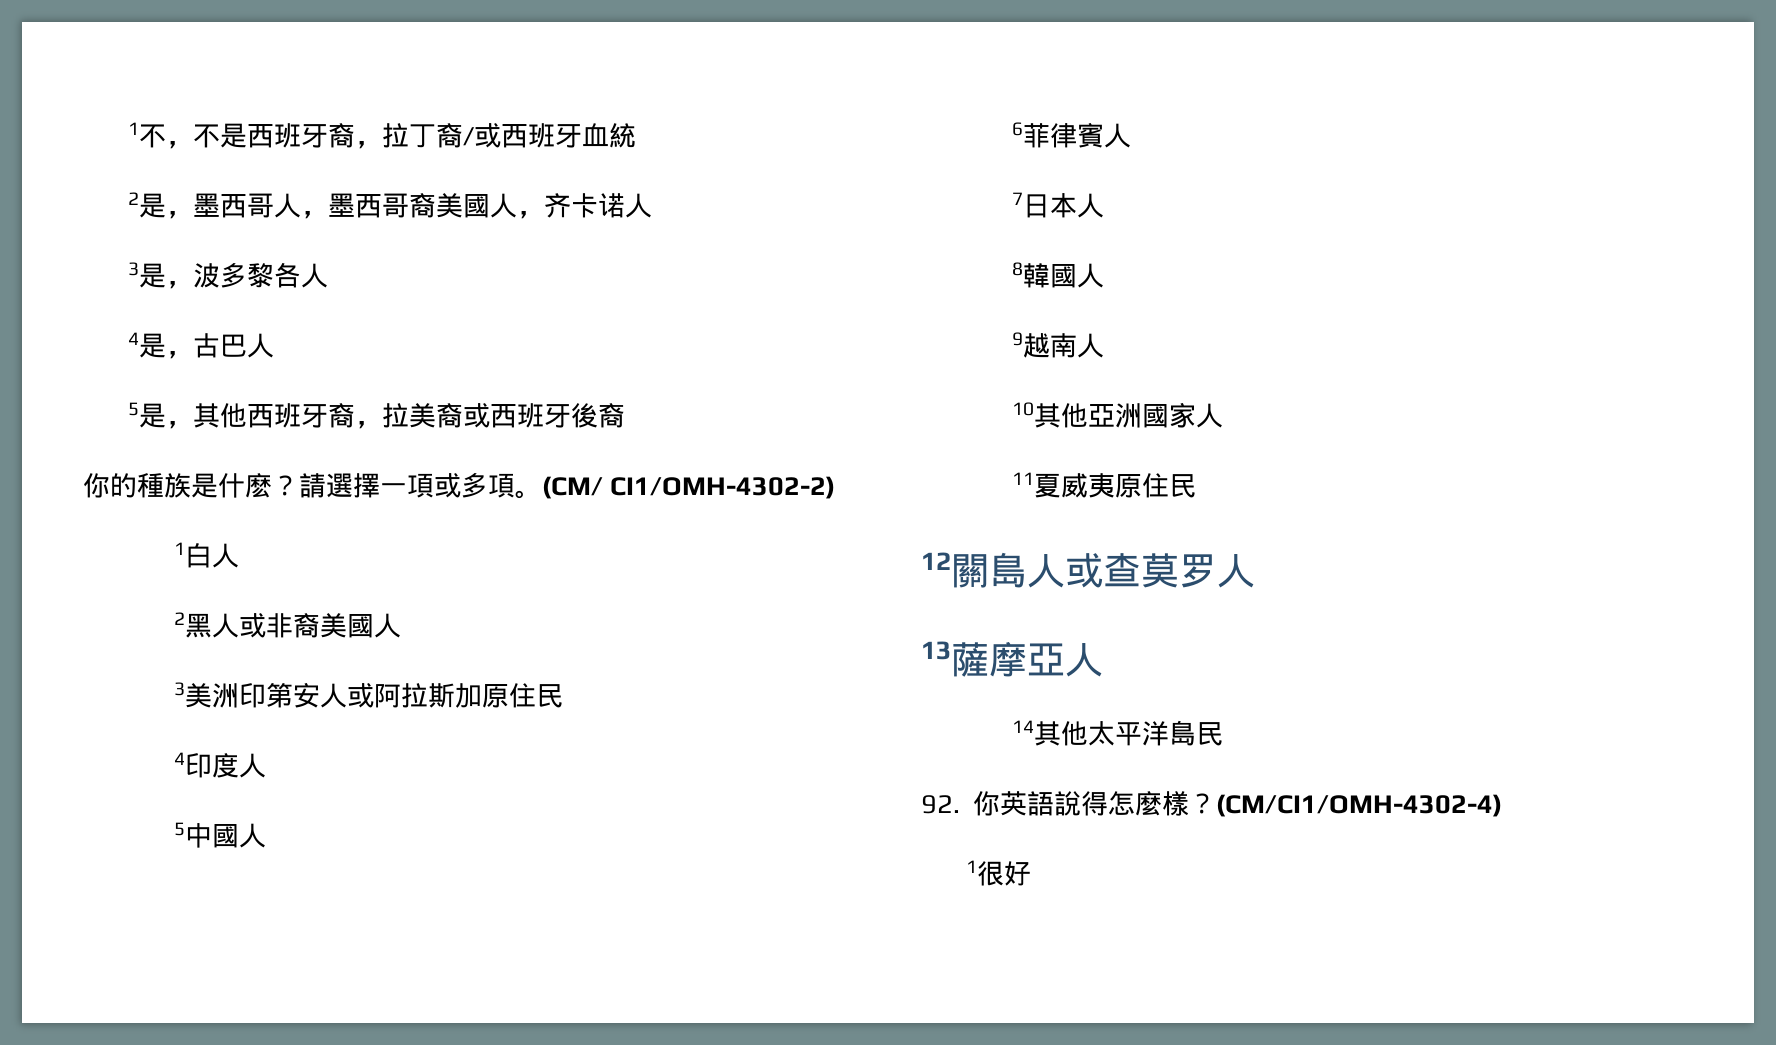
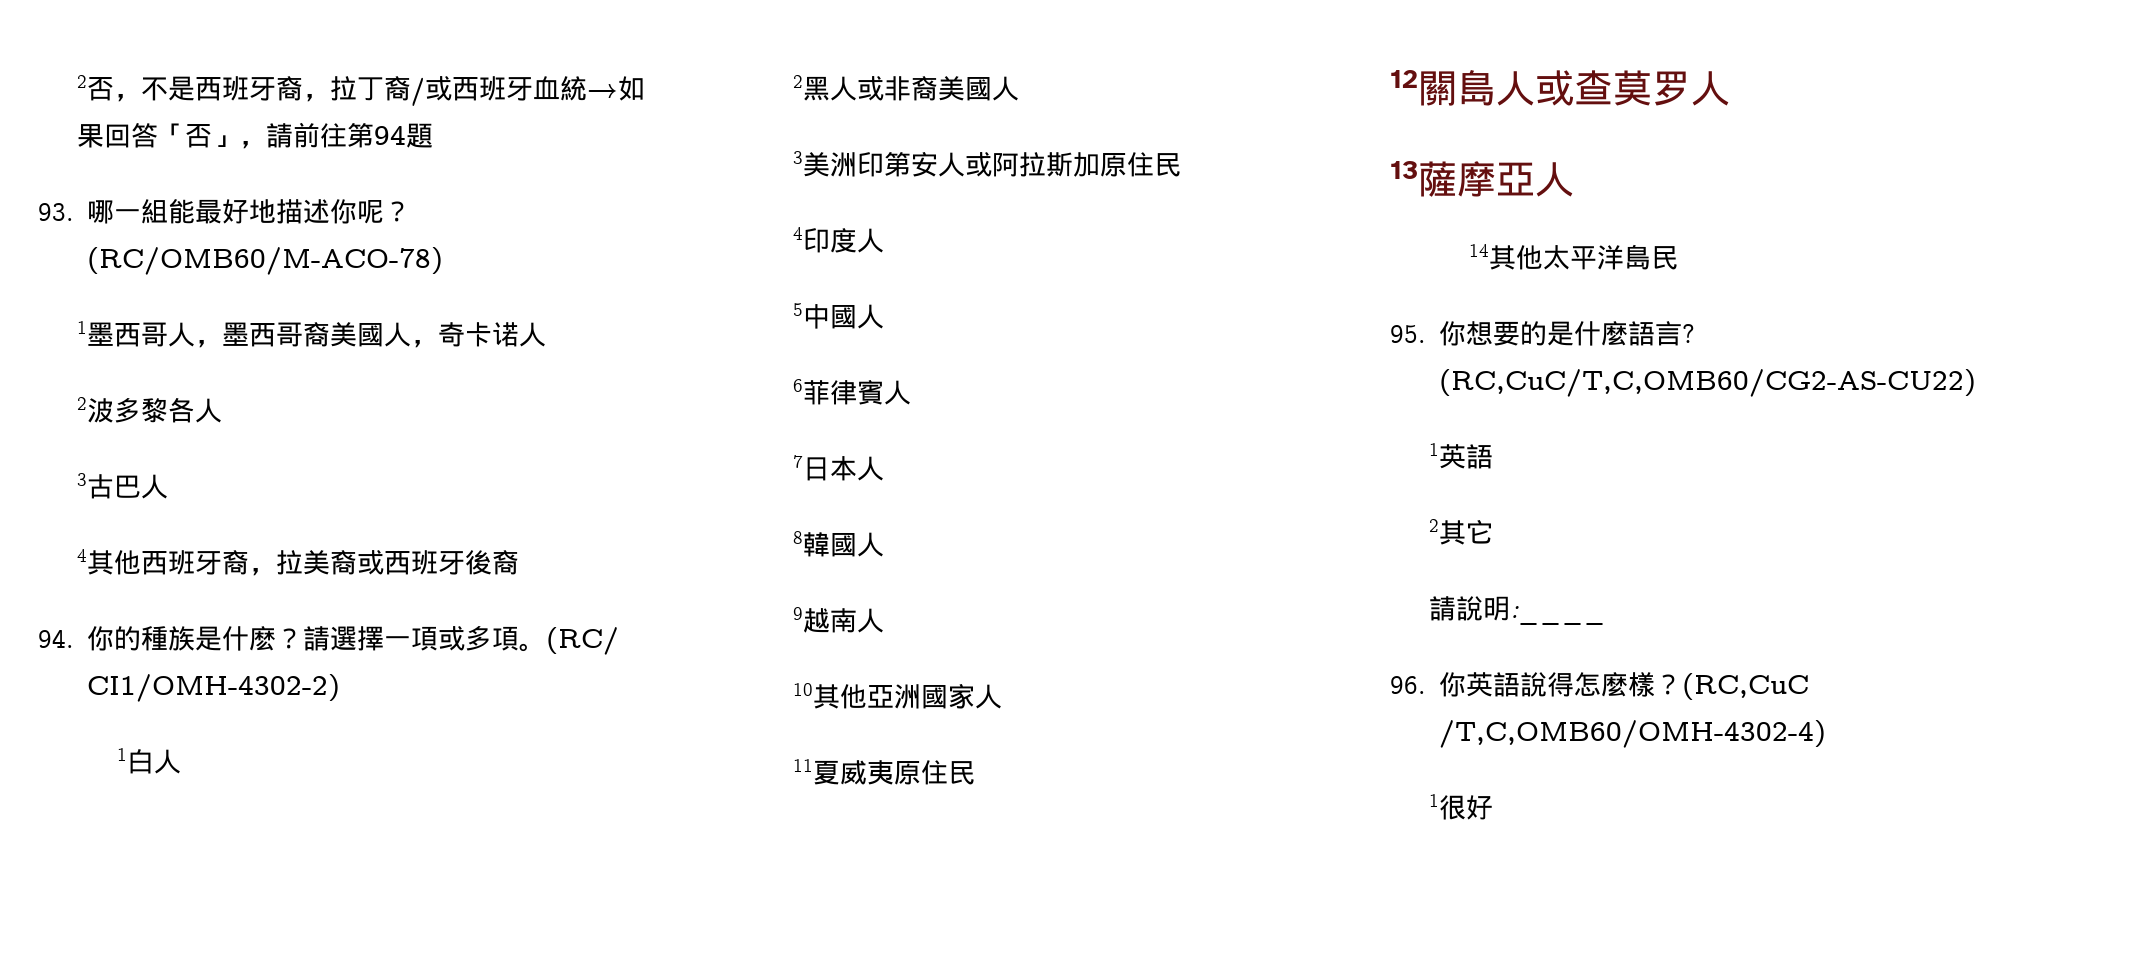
[128,122,167,148] 1不 -> [77,75,115,101] 2否
[128,192,194,219] // 2是， -> [587,76,646,101] [77,122,434,149] [38,199,412,224] [87,247,444,275] [77,321,88,334] →如果回答「否」，請前往第94題 // 93.哪一組能最好地描述你呢？(RC/OMB60/M-ACO-78) // 1
[544,193,572,218] 齐 -> [438,322,466,347] 奇
[128,262,194,289] 3是， -> [77,397,88,410] 2
[128,332,194,359] 4是， -> [77,473,88,486] 3
[128,402,194,429] 5是， -> [77,549,88,562] 4
(626, 415) none -> [38,629,74,648] 94.
[542,476,603,499] (CM/ -> [546,627,620,655] (RC/
[921,795,960,814] 92. -> [1390,321,1696,346] [1439,369,1977,397] [1429,443,1494,469] [1429,519,1494,545] [1429,596,1608,625] [1390,676,1426,694] 95.你想要的是什麼語言? (RC,CuC/T,C,OMB60/CG2-AS-CU22) // 1英語 // 2其它 // 請說明:____ // 96.
[1216,794,1503,817] (CM/CI1/OMH-4302-4) -> [1682,673,1810,700] [1439,720,1827,748] (RC,CuC /T,C,OMB60/OMH-4302-4)

